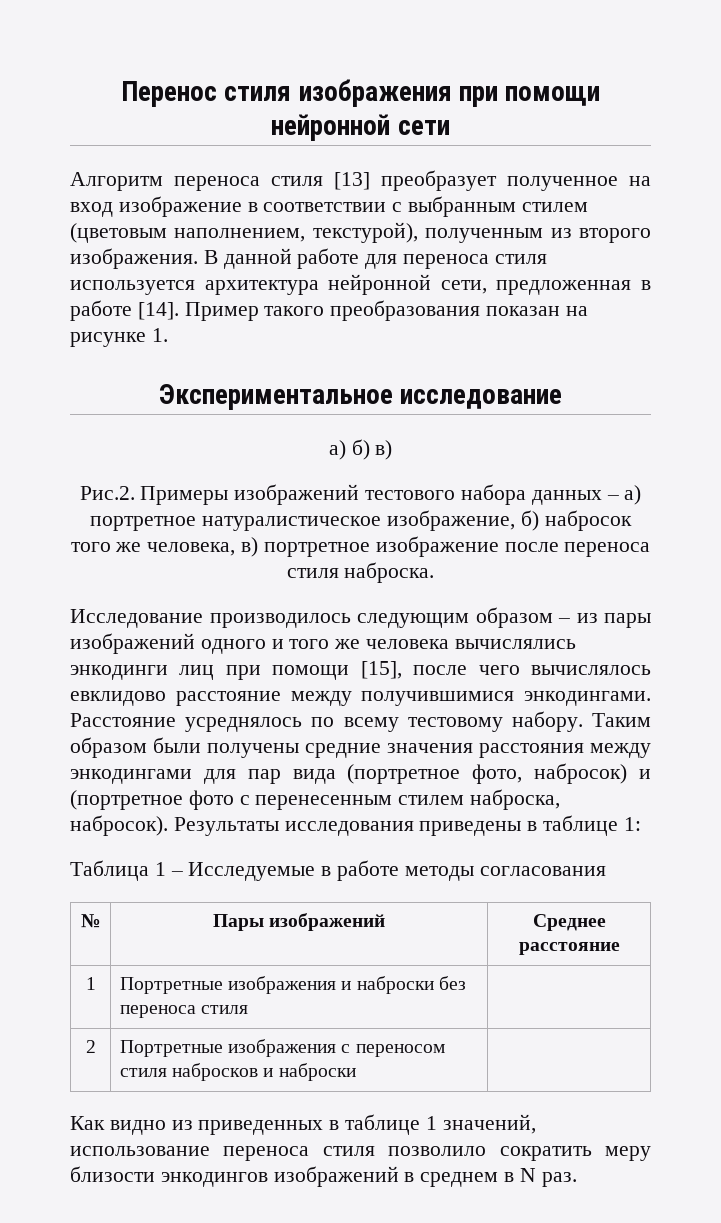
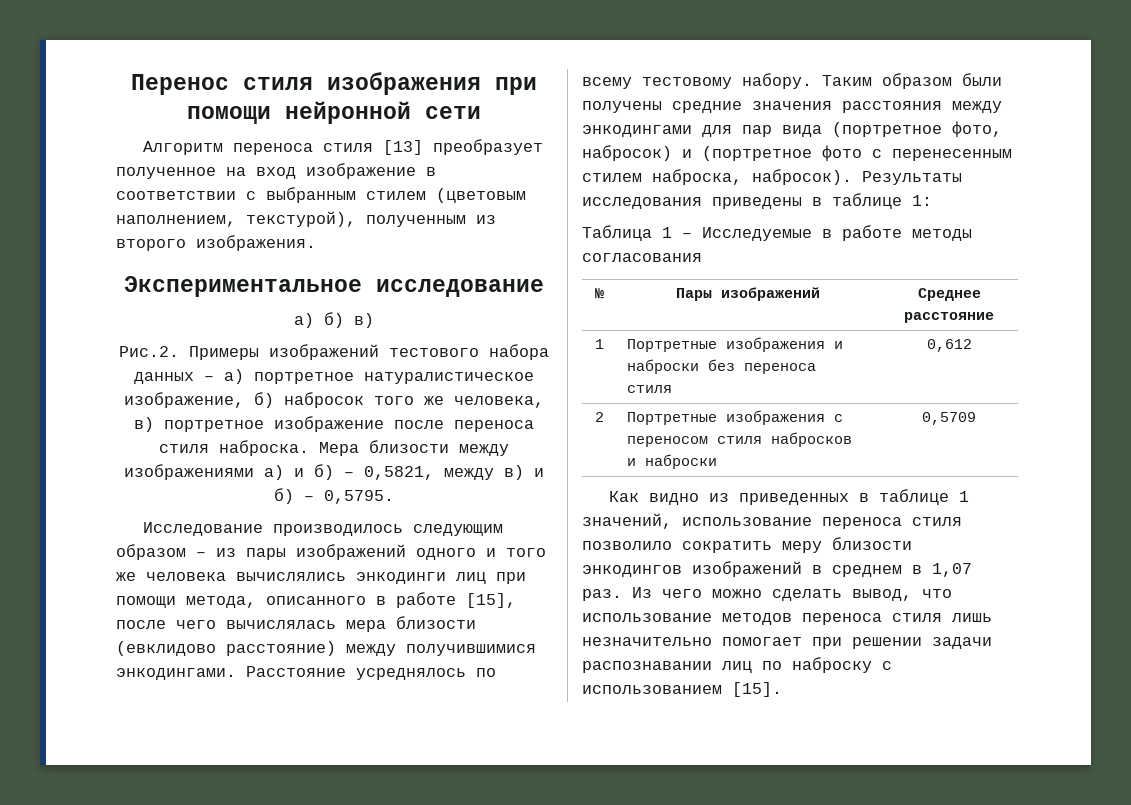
[203,248,547,269] [70,274,652,295] [70,300,588,321] [70,328,168,347] В данной работе для переноса стиля используется архитектура нейронной сети, предложенная в работе [14]. Пример такого преобразования показан на рисунке 1. -> (316, 243) none
(435, 572) none -> [319,440,509,456] [124,464,544,480] [274,488,394,504] Мера близости между изображениями а) и б) – 0,5821, между в) и б) – 0,5795.
[360,661,652,679] [70,691,281,706] [15], после чего вычислялось евклидово расстояние -> [186,592,516,608] [116,616,476,632] [116,641,336,656] метода, описанного в работе [15], после чего вычислялась мера близости (евклидово расстояние)
(249, 1009) none -> [926,339,972,352] 0,612
(356, 1072) none -> [922,412,976,425] 0,5709
[519,1168,577,1187] N раз. -> [932,563,972,577] [582,587,952,601] [582,613,992,625] [582,637,992,649] [582,657,892,673] [582,682,782,697] 1,07 раз. Из чего можно сделать вывод, что использование методов переноса стиля лишь незначительно помогает при решении задачи распознавании лиц по наброску с использованием [15].

